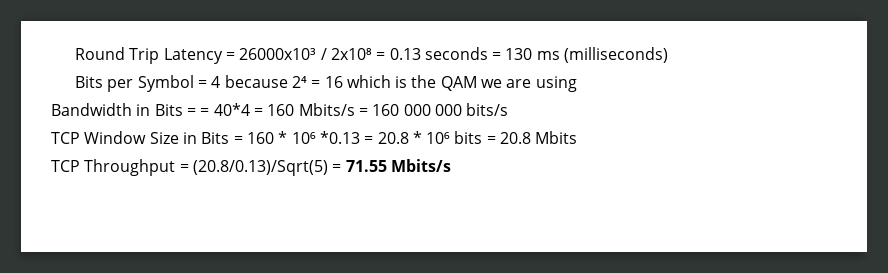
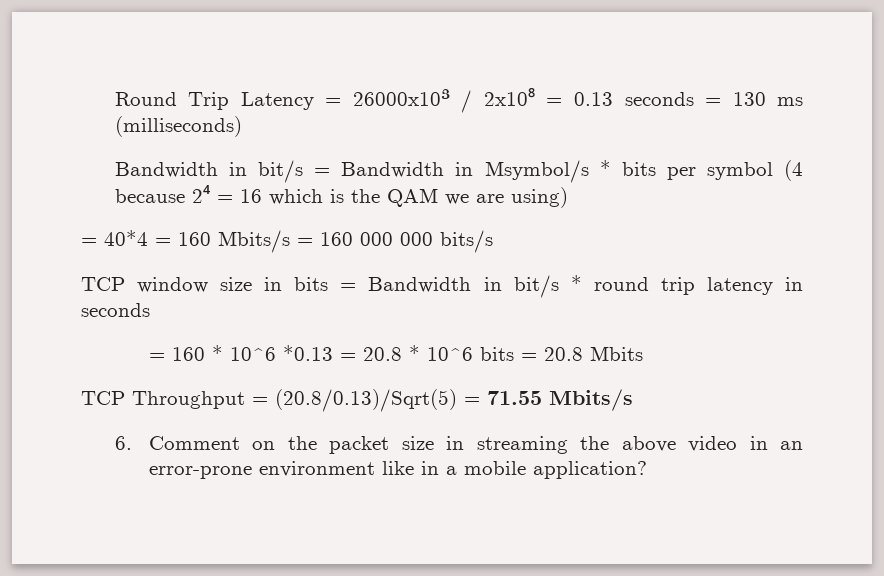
[74,75,221,92] Bits per Symbol = 4 -> [114,160,803,183] Bandwidth in bit/s = Bandwidth in Msymbol/s * bits per symbol (4
[535,76,577,92] [51,103,196,116] using // Bandwidth in Bits = -> [510,187,568,208] using) //
[84,131,230,144] Window Size in Bits -> [137,275,804,298] [81,303,150,317] window size in bits = Bandwidth in bit/s * round trip latency in seconds //
[291,132,316,144] 10⁶ -> [229,347,276,361] 10^6
[426,132,451,144] 10⁶ -> [426,347,473,361] 10^6
(451, 165) none -> [114,436,803,454] [148,461,647,479] // 6. Comment on the packet size in streaming the above video in an error-prone environment like in a mobile application?

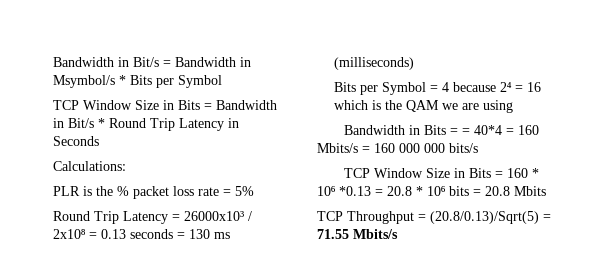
(114, 99) none -> [53,57,252,67] [53,75,223,88] [53,100,278,110] [53,118,240,131] [53,136,100,146] [53,161,127,171] [53,186,255,199] Bandwidth in Bit/s = Bandwidth in Msymbol/s * Bits per Symbol // TCP Window Size in Bits = Bandwidth in Bit/s * Round Trip Latency in Seconds // Calculations: // PLR is the % packet loss rate = 5% //
[114,160,803,183] Bandwidth in bit/s = Bandwidth in Msymbol/s * bits per symbol (4 -> [334,82,450,95] Bits per Symbol = 4
[510,187,568,208] using) // -> [483,100,514,113] [343,125,458,135] using // Bandwidth in Bits =
[137,275,804,298] [81,303,150,317] window size in bits = Bandwidth in bit/s * round trip latency in seconds // -> [373,168,491,178] Window Size in Bits
[229,347,276,361] 10^6 -> [317,186,336,196] 10⁶
[426,347,473,361] 10^6 -> [427,186,446,196] 10⁶
[114,436,803,454] [148,461,647,479] // 6. Comment on the packet size in streaming the above video in an error-prone environment like in a mobile application? -> (398, 234) none

